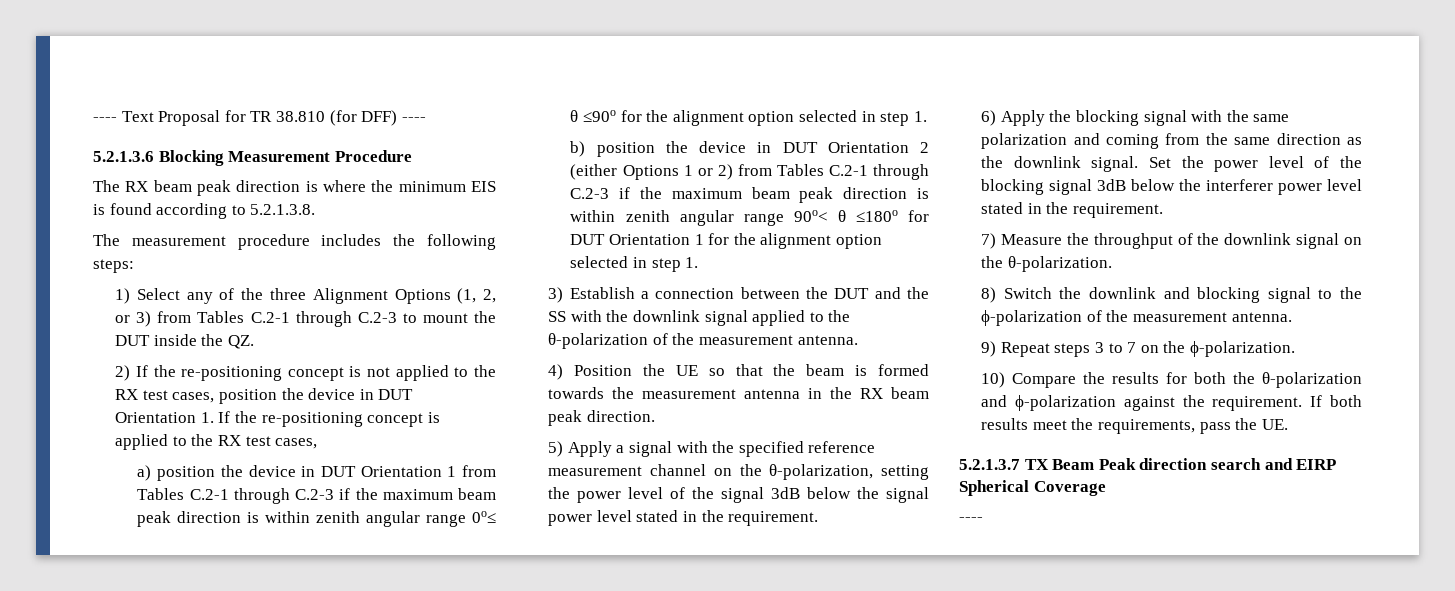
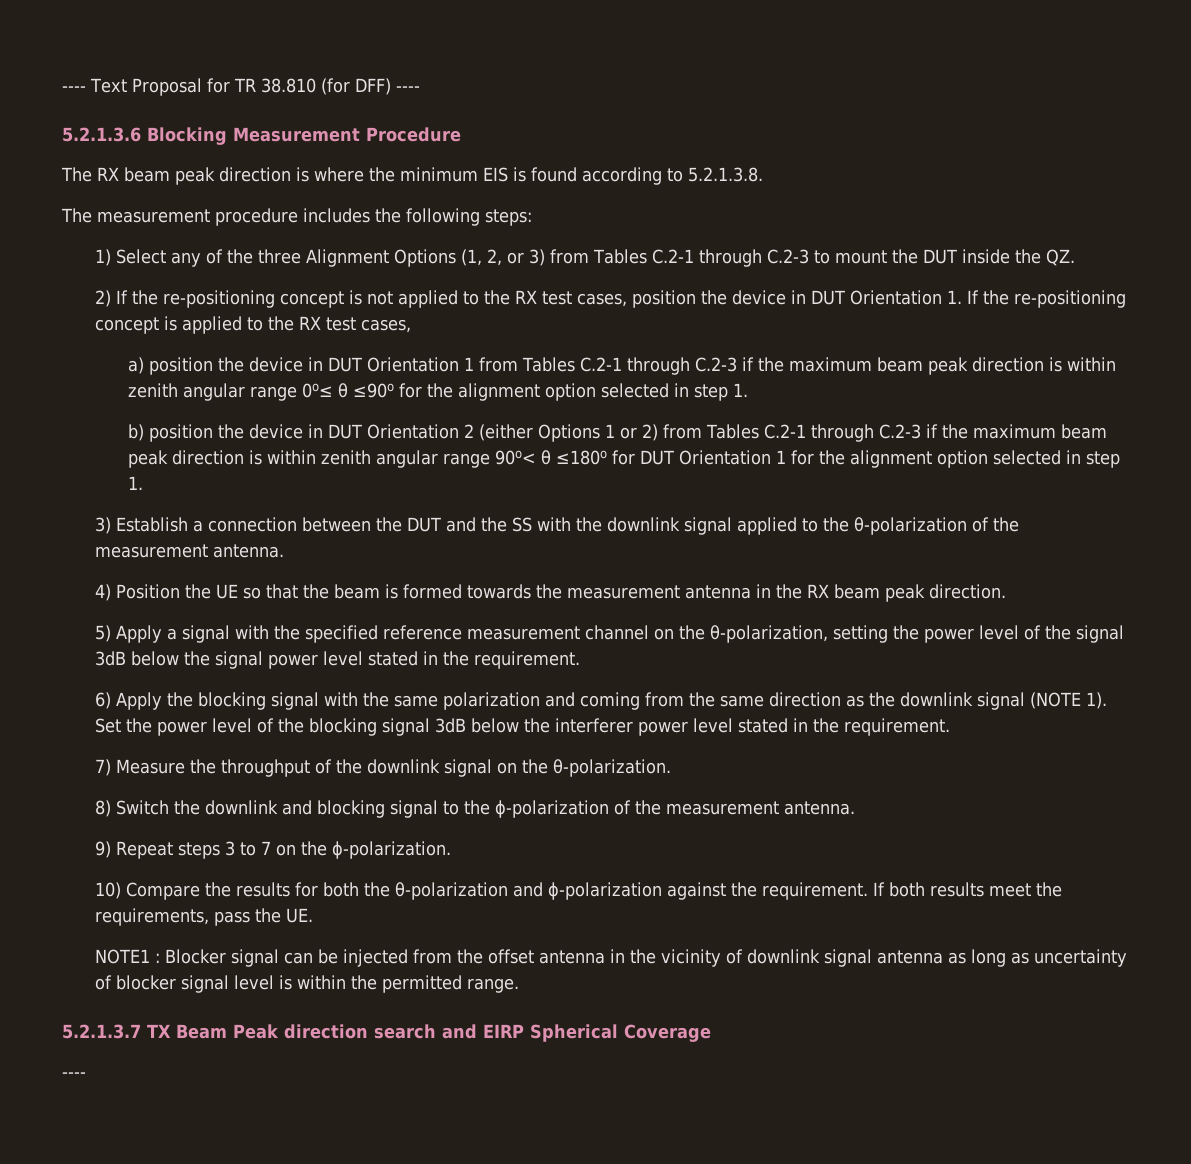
[1091,156,1139,172] signal. -> [976,692,1107,710] signal (NOTE 1).
(1288, 424) none -> [94,949,1127,967] [94,975,519,993] // NOTE1 : Blocker signal can be injected from the offset antenna in the vicinity of downlink signal antenna as long as uncertainty of blocker signal level is within the permitted range.

